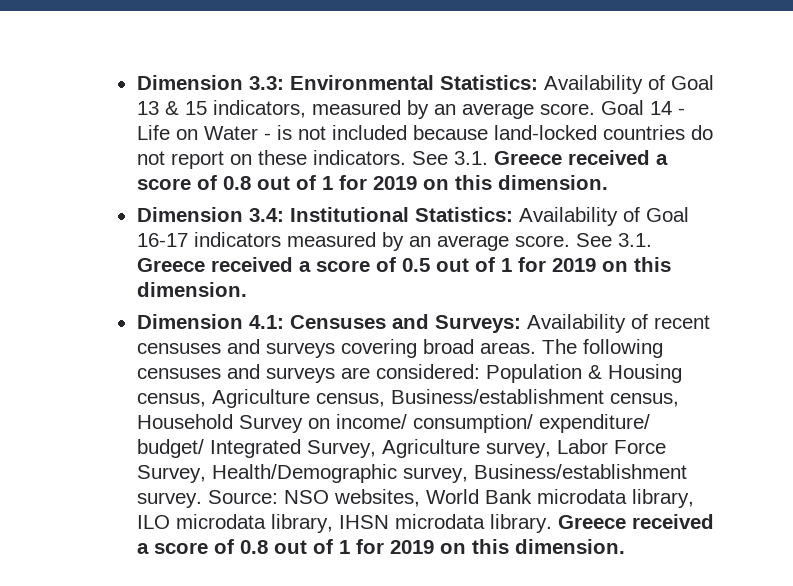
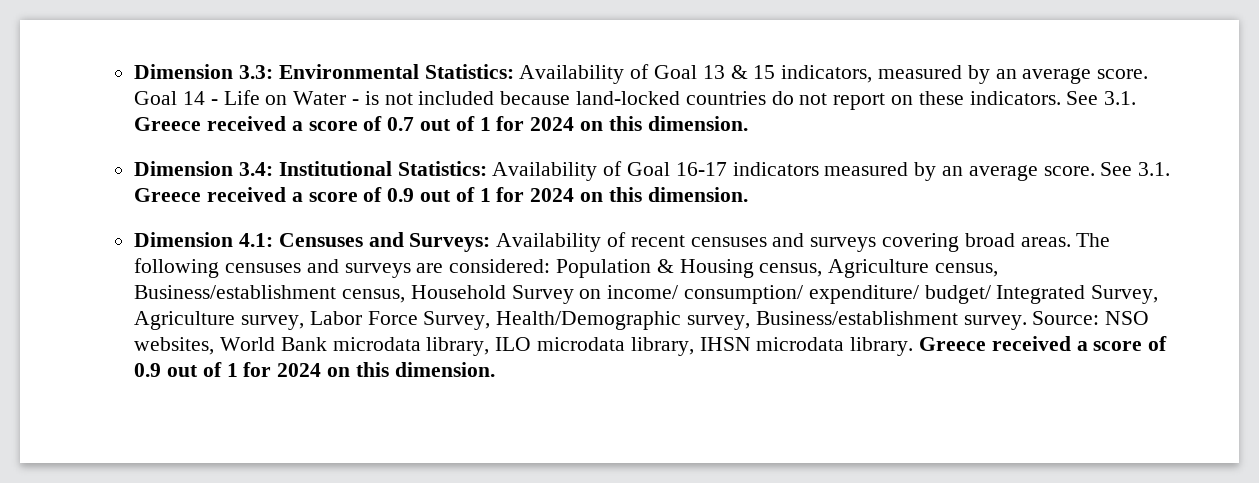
[222,175,417,190] 0.8 out of 1 for 2019 -> [387,116,575,131] 0.7 out of 1 for 2024
[401,257,596,272] 0.5 out of 1 for 2019 -> [387,187,575,202] 0.9 out of 1 for 2024
[239,539,434,554] 0.8 out of 1 for 2019 -> [134,362,322,377] 0.9 out of 1 for 2024

